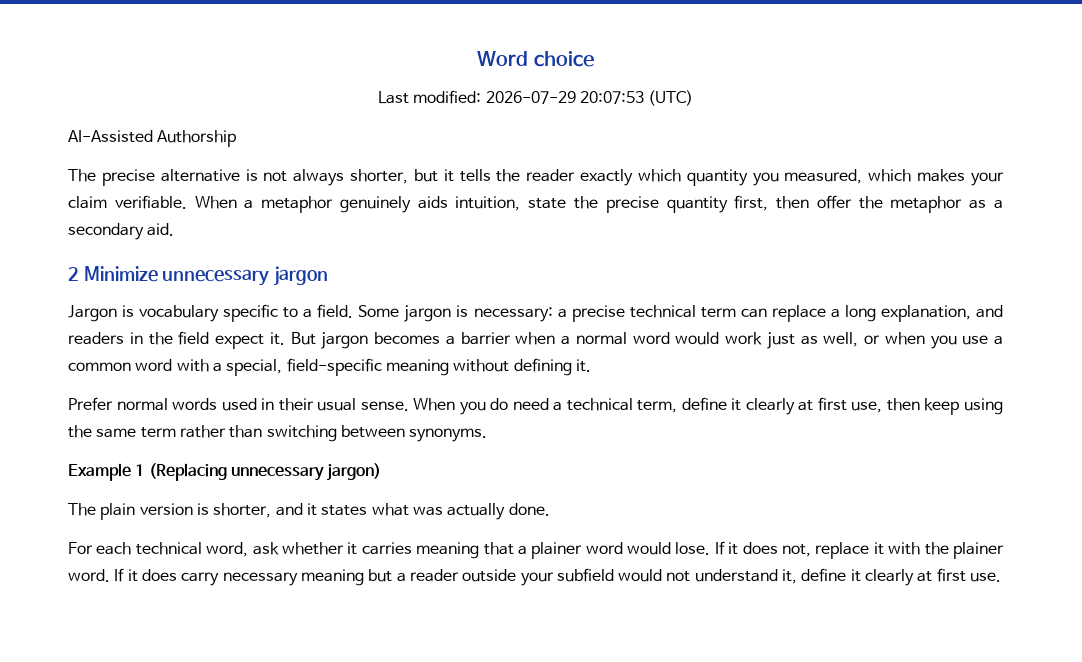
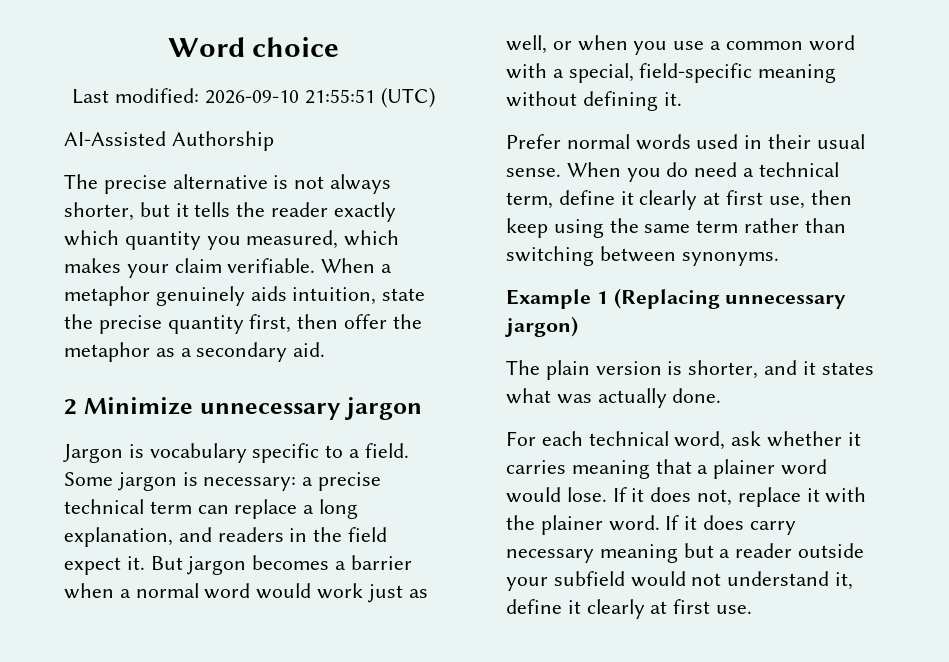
[485,91,644,104] 2026-07-29 20:07:53 -> [205,89,375,104] 2026-09-10 21:55:51

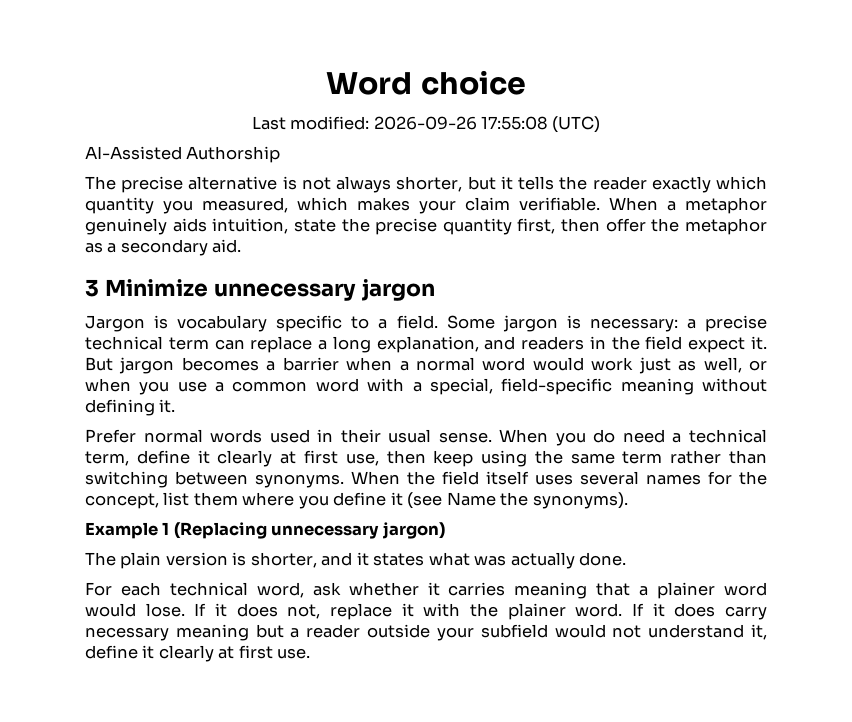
[205,89,375,104] 2026-09-10 21:55:51 -> [373,116,548,130] 2026-09-26 17:55:08
[64,399,77,415] 2 -> [85,279,99,297] 3
(779, 259) none -> [351,471,767,485] [85,492,628,509] When the field itself uses several names for the concept, list them where you define it (see Name the synonyms).

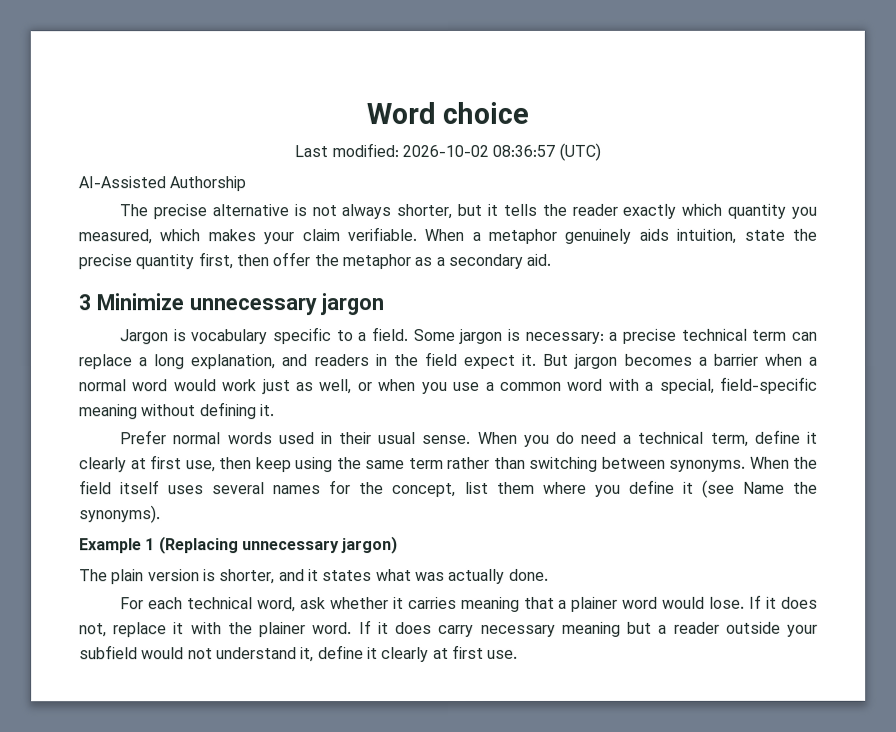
[373,116,548,130] 2026-09-26 17:55:08 -> [402,144,556,158] 2026-10-02 08:36:57

